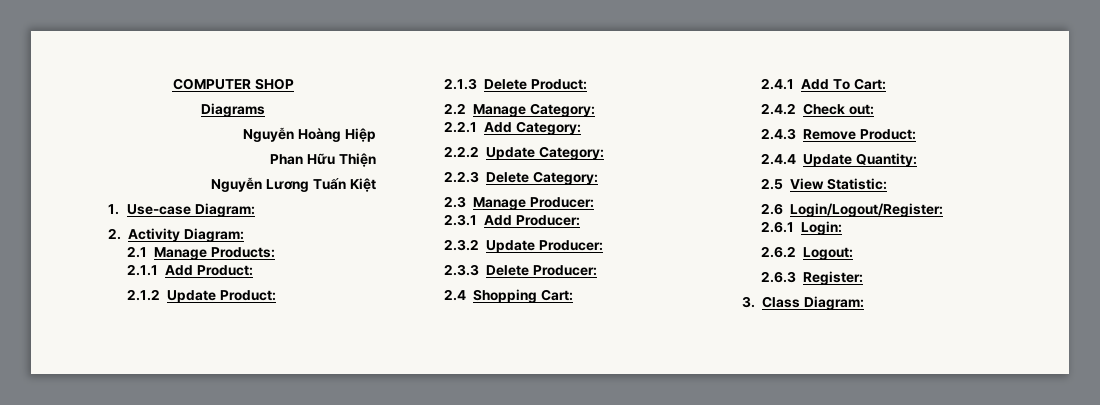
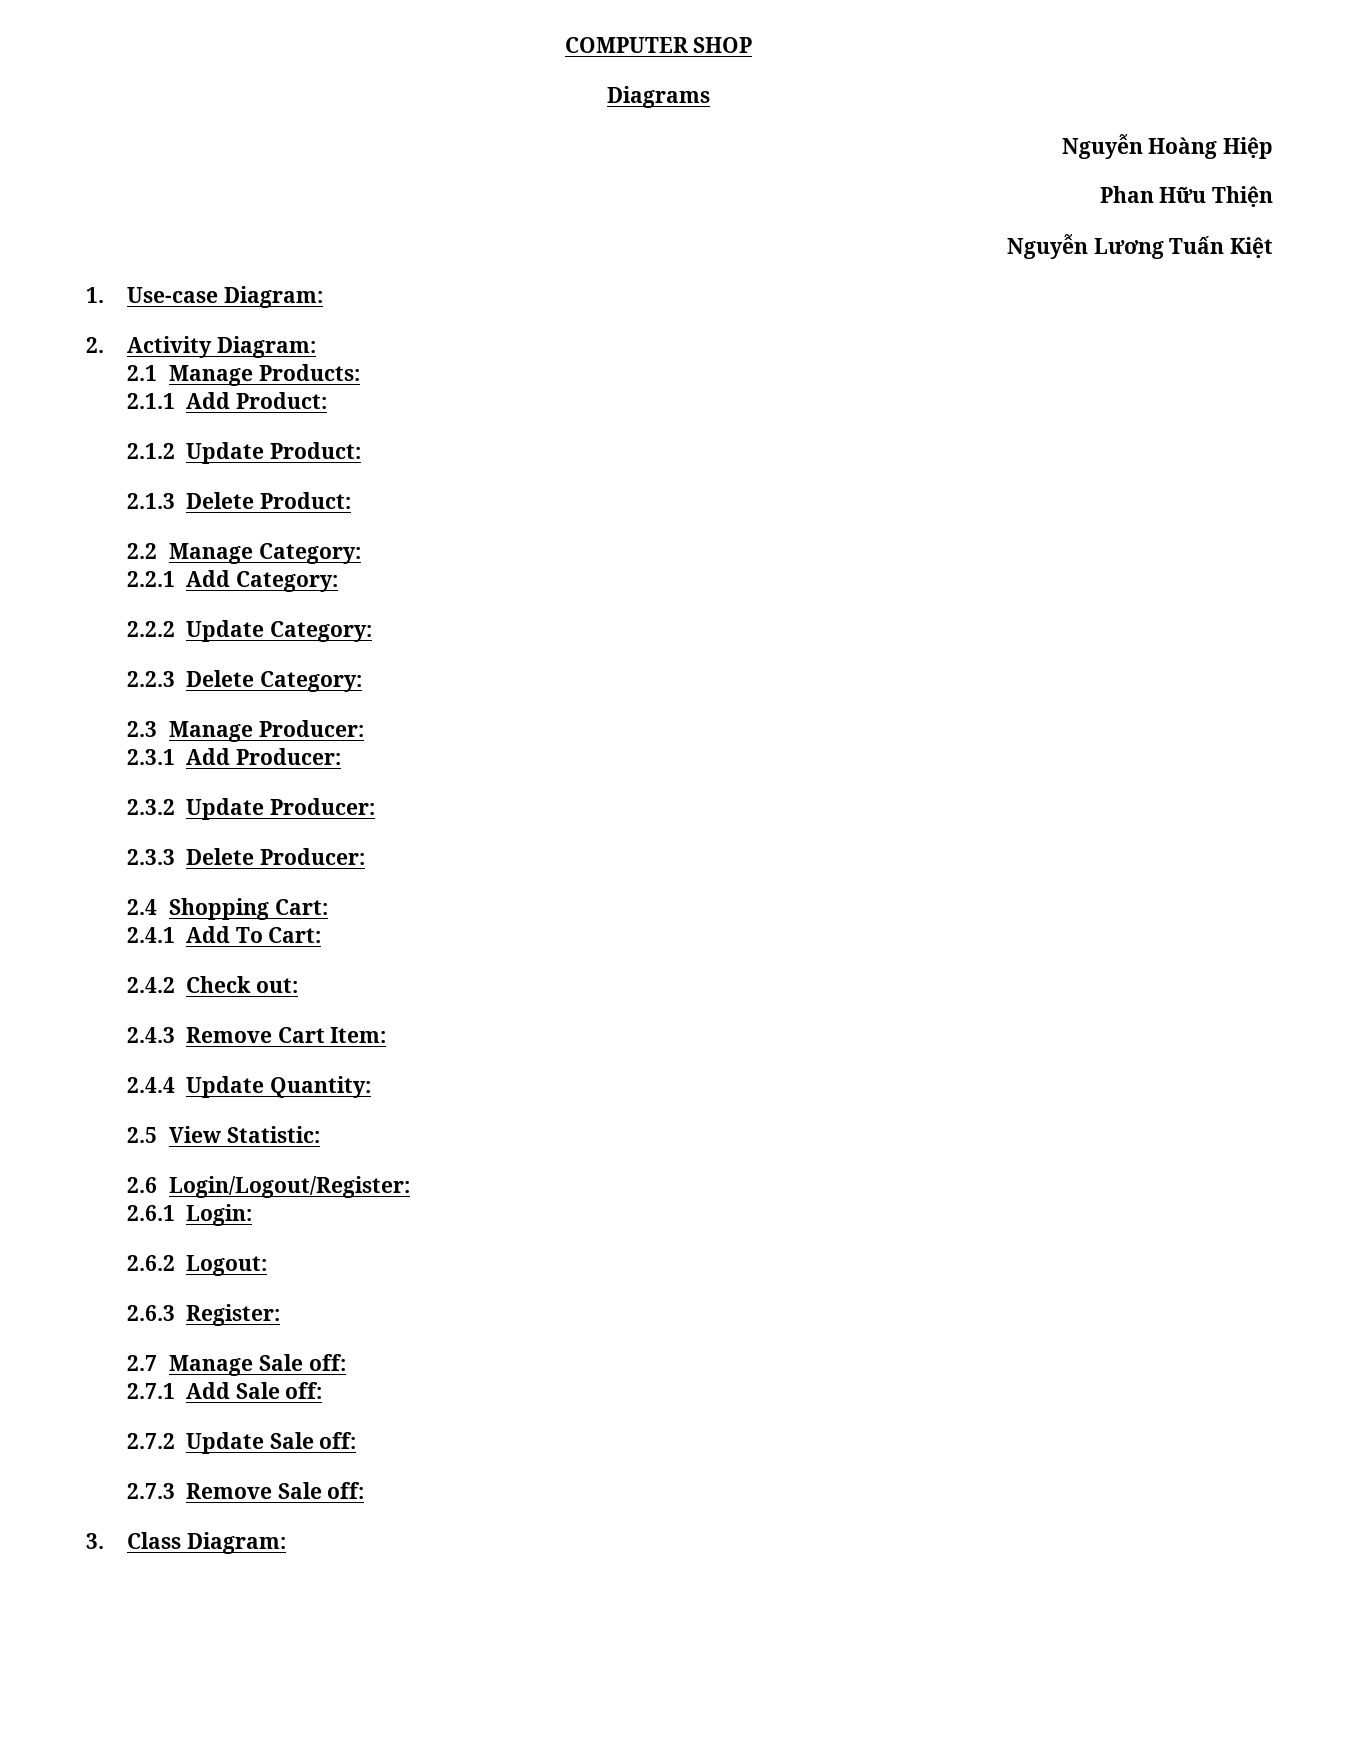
[859,129,916,140] Product: -> [277,1027,387,1043] Cart Item:
(863, 278) none -> [127,1354,346,1376] [127,1382,323,1399] [127,1432,357,1454] [127,1482,365,1499] // 2.7 Manage Sale off: // 2.7.1 Add Sale off: // 2.7.2 Update Sale off: // 2.7.3 Remove Sale off:

